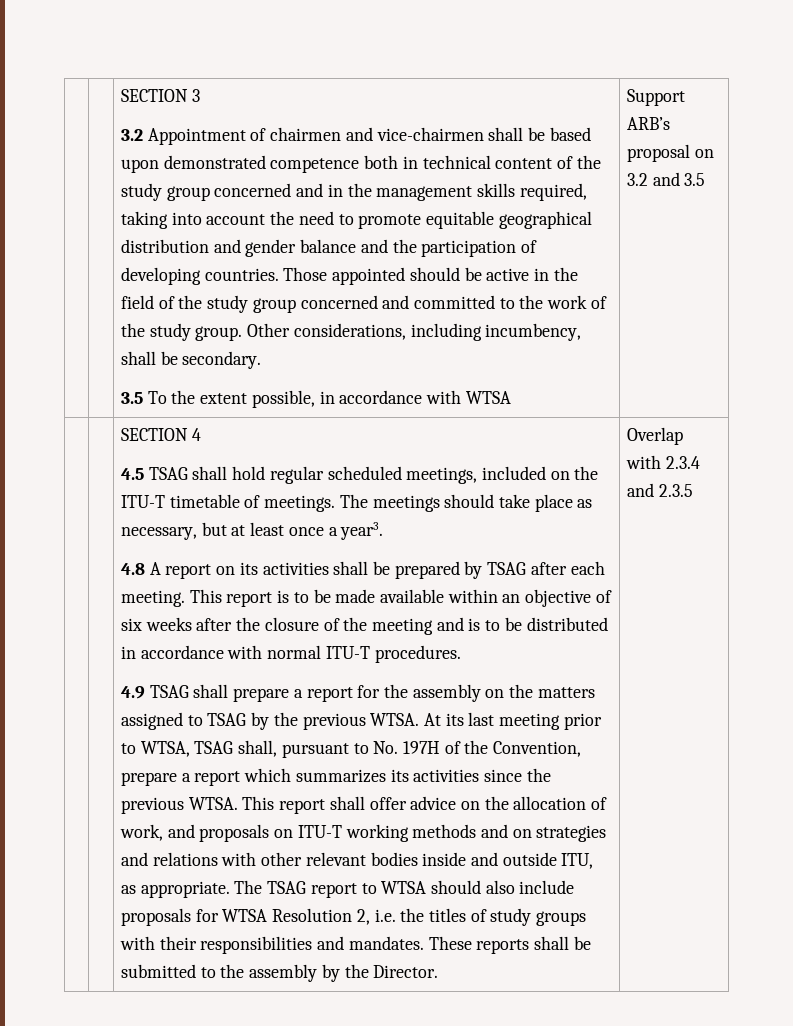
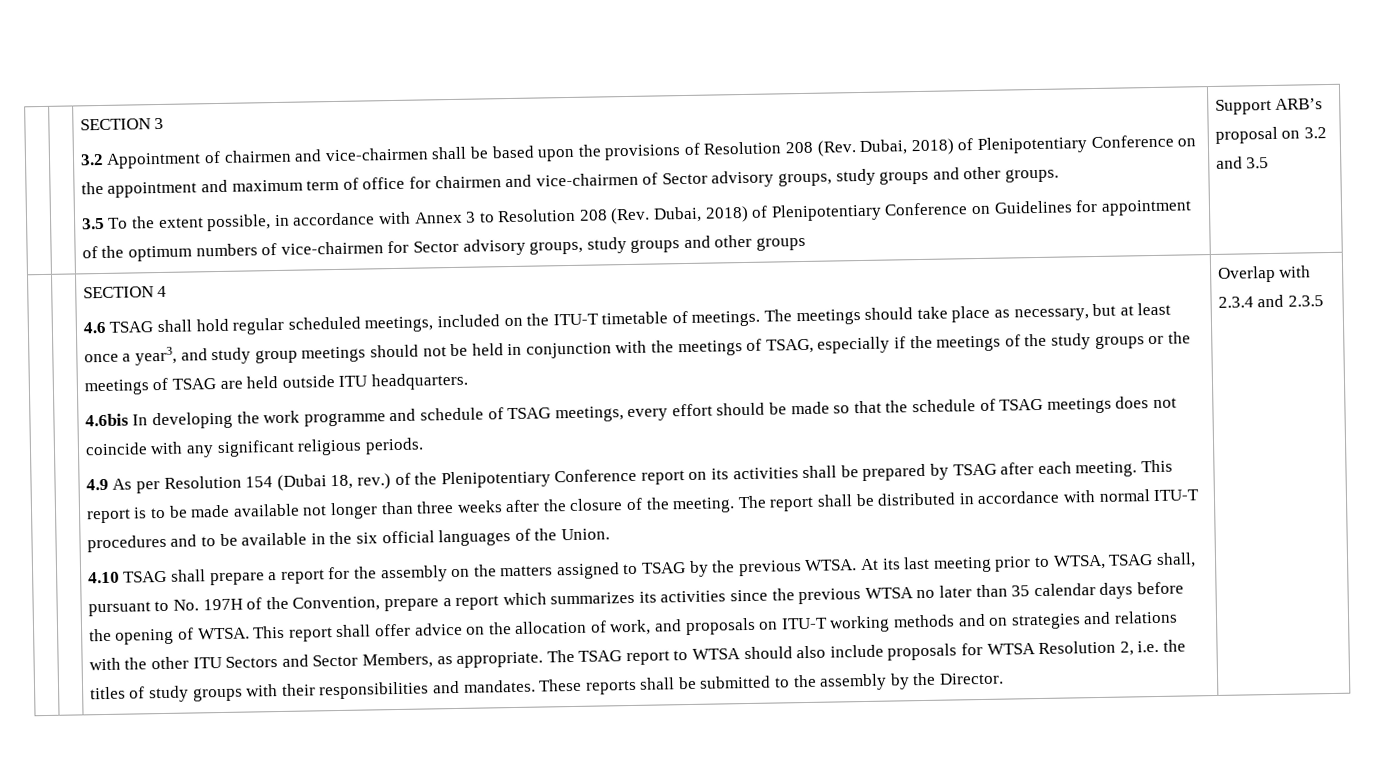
[163,155,601,173] [120,183,587,201] [120,211,592,229] [120,239,537,257] [120,267,578,285] [120,295,607,313] [120,323,582,341] [120,351,262,369] demonstrated competence both in technical content of the study group concerned and in the management skills required, taking into account the need to promote equitable geographical distribution and gender balance and the participation of developing countries. Those appointed should be active in the field of the study group concerned and committed to the work of the study group. Other considerations, including incumbency, shall be secondary. -> [577,134,1197,161] [80,166,1059,198] the provisions of Resolution 208 (Rev. Dubai, 2018) of Plenipotentiary Conference on the appointment and maximum term of office for chairmen and vice-chairmen of Sector advisory groups, study groups and other groups.
[465,391,511,404] WTSA -> [413,199,1192,225] [81,234,807,262] Annex 3 to Resolution 208 (Rev. Dubai, 2018) of Plenipotentiary Conference on Guidelines for appointment of the optimum numbers of vice-chairmen for Sector advisory groups, study groups and other groups
[120,468,144,480] 4.5 -> [82,321,106,334] 4.6
[340,522,384,540] [120,562,161,575] year3. // 4.8 A -> [134,331,1191,366] [83,372,468,396] [84,396,1177,430] [84,437,424,458] [85,468,638,494] year3, and study group meetings should not be held in conjunction with the meetings of TSAG, especially if the meetings of the study groups or the meetings of TSAG are held outside ITU headquarters. // 4.6bis In developing the work programme and schedule of TSAG meetings, every effort should be made so that the schedule of TSAG meetings does not coincide with any significant religious periods. // 4.9 As per Resolution 154 (Dubai 18, rev.) of the Plenipotentiary Conference
[447,589,612,607] [120,618,142,631] within an objective of six -> [302,501,455,520] not longer than three
[371,617,501,635] meeting and is to -> [672,494,853,514] meeting. The report shall
[374,645,461,663] [120,686,145,699] procedures. // 4.9 -> [86,528,610,553] [87,571,120,584] procedures and to be available in the six official languages of the Union. // 4.10
(184, 805) none -> [864,581,1184,599] [88,627,194,645] WTSA no later than 35 calendar days before the opening of
[261,852,594,869] other relevant bodies inside and outside ITU, -> [124,652,433,670] the other ITU Sectors and Sector Members,

